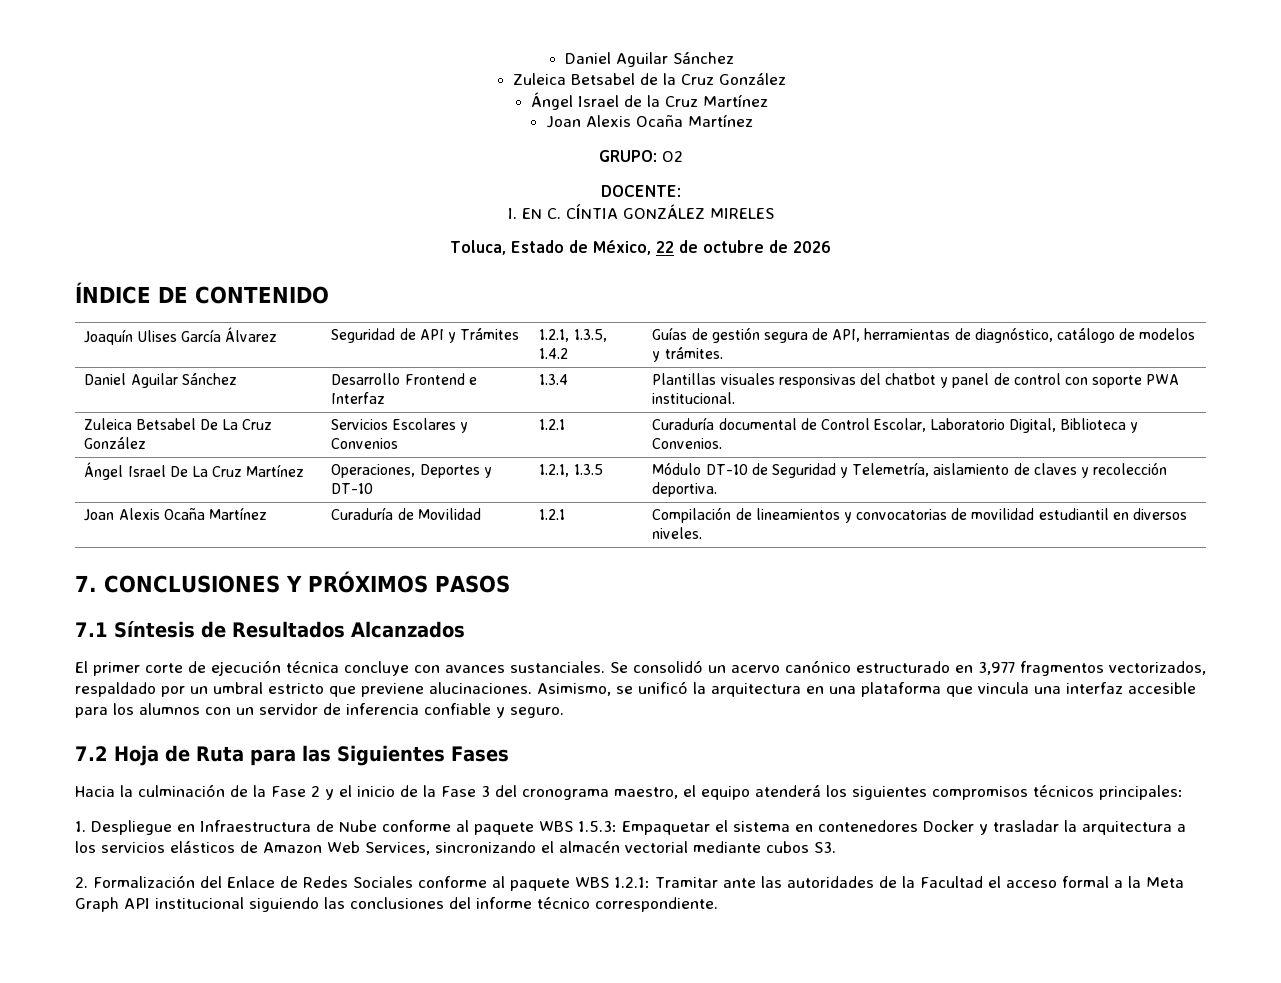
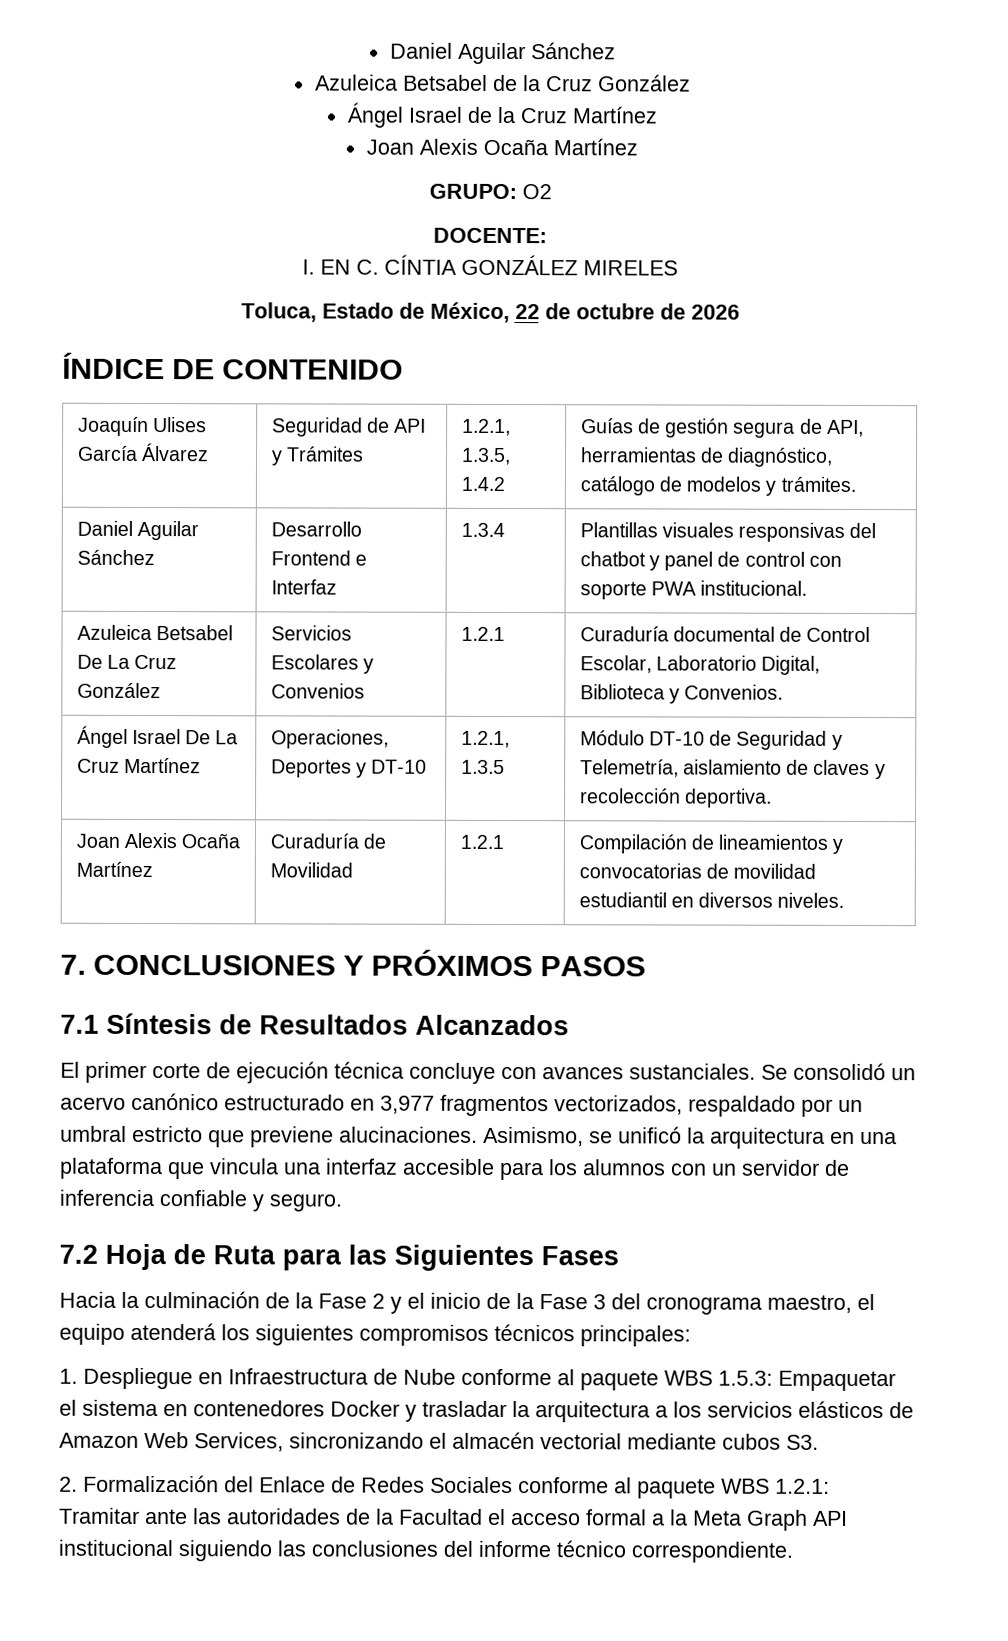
[513,73,567,85] Zuleica -> [314,74,398,91] Azuleica
[84,418,133,430] Zuleica -> [76,624,152,641] Azuleica

